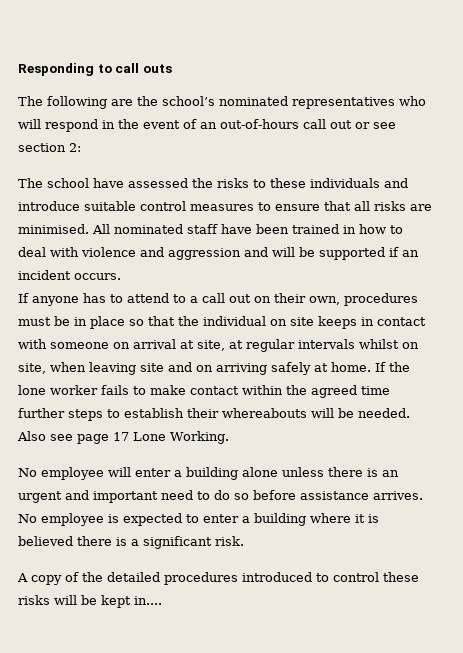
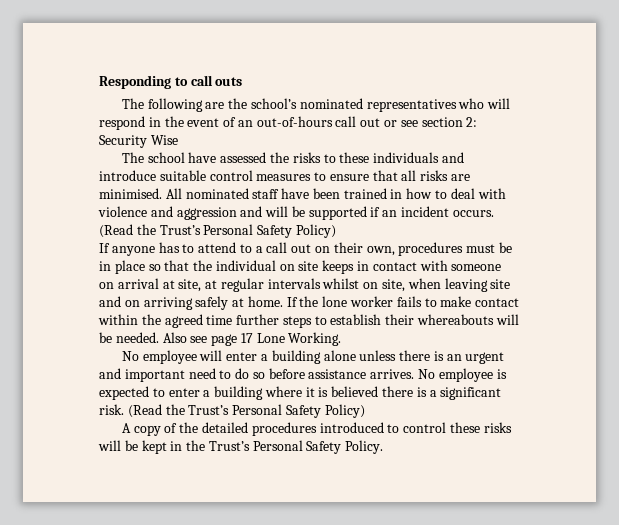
(81, 147) none -> [99,135,178,148] Security Wise
(121, 276) none -> [99,224,336,238] (Read the Trust’s Personal Safety Policy)
(244, 541) none -> [127,404,365,418] (Read the Trust’s Personal Safety Policy)
[134,596,162,605] in.... -> [170,440,384,454] in the Trust’s Personal Safety Policy.

